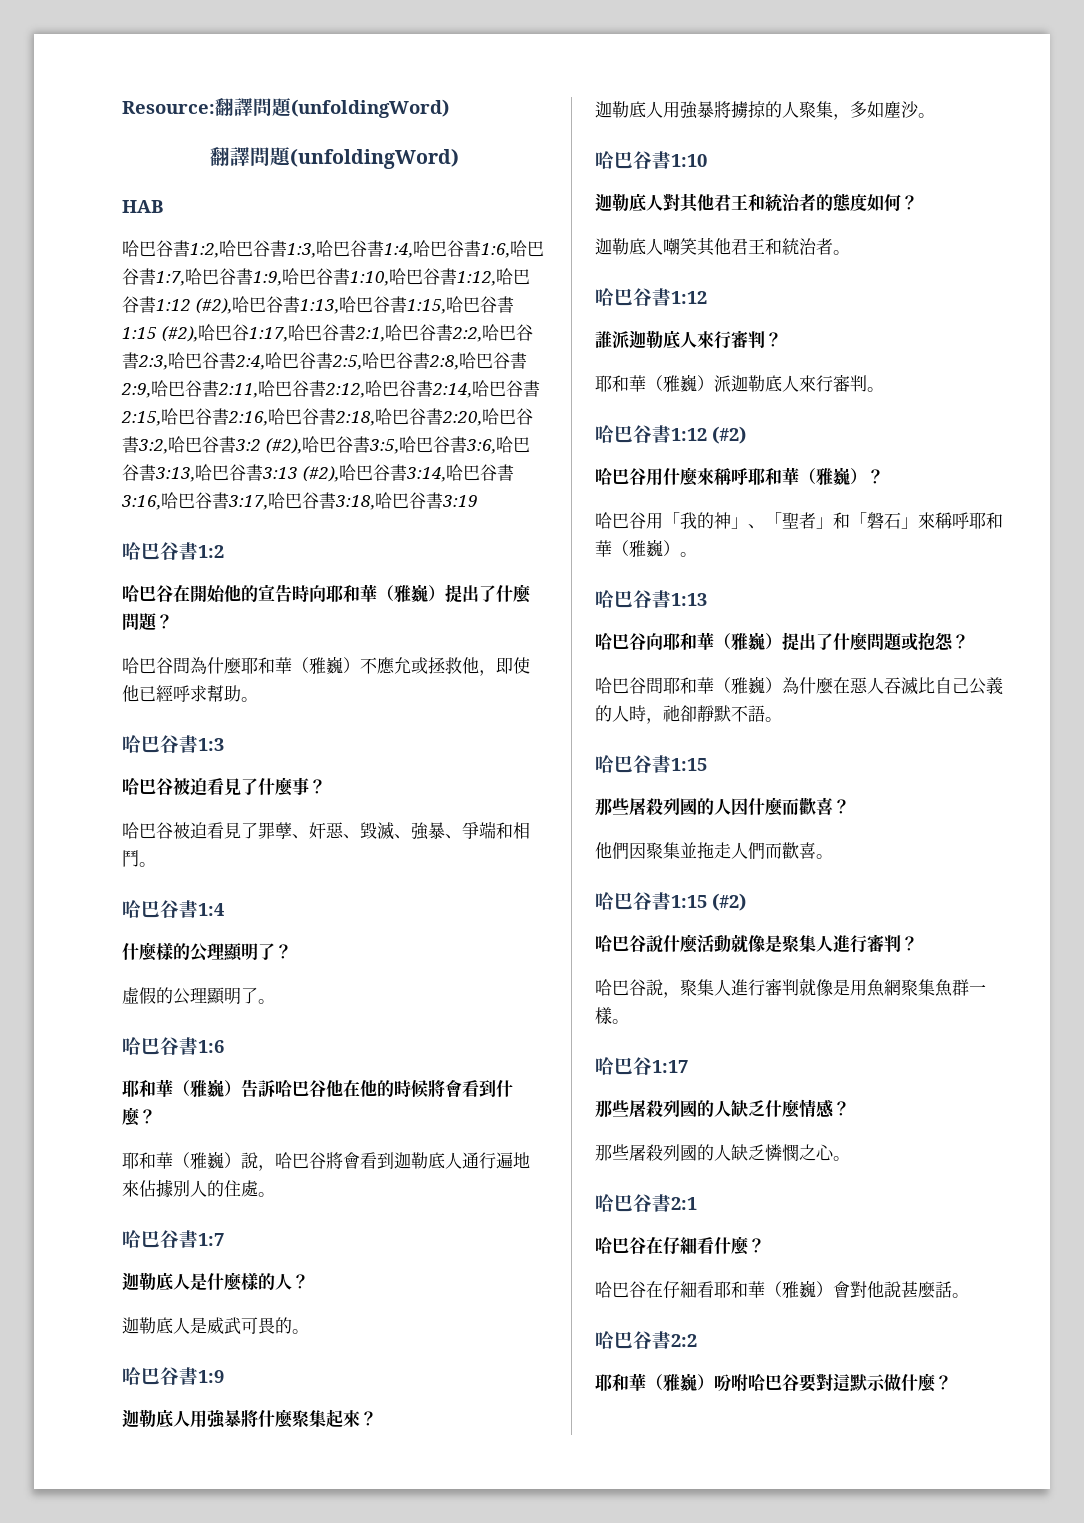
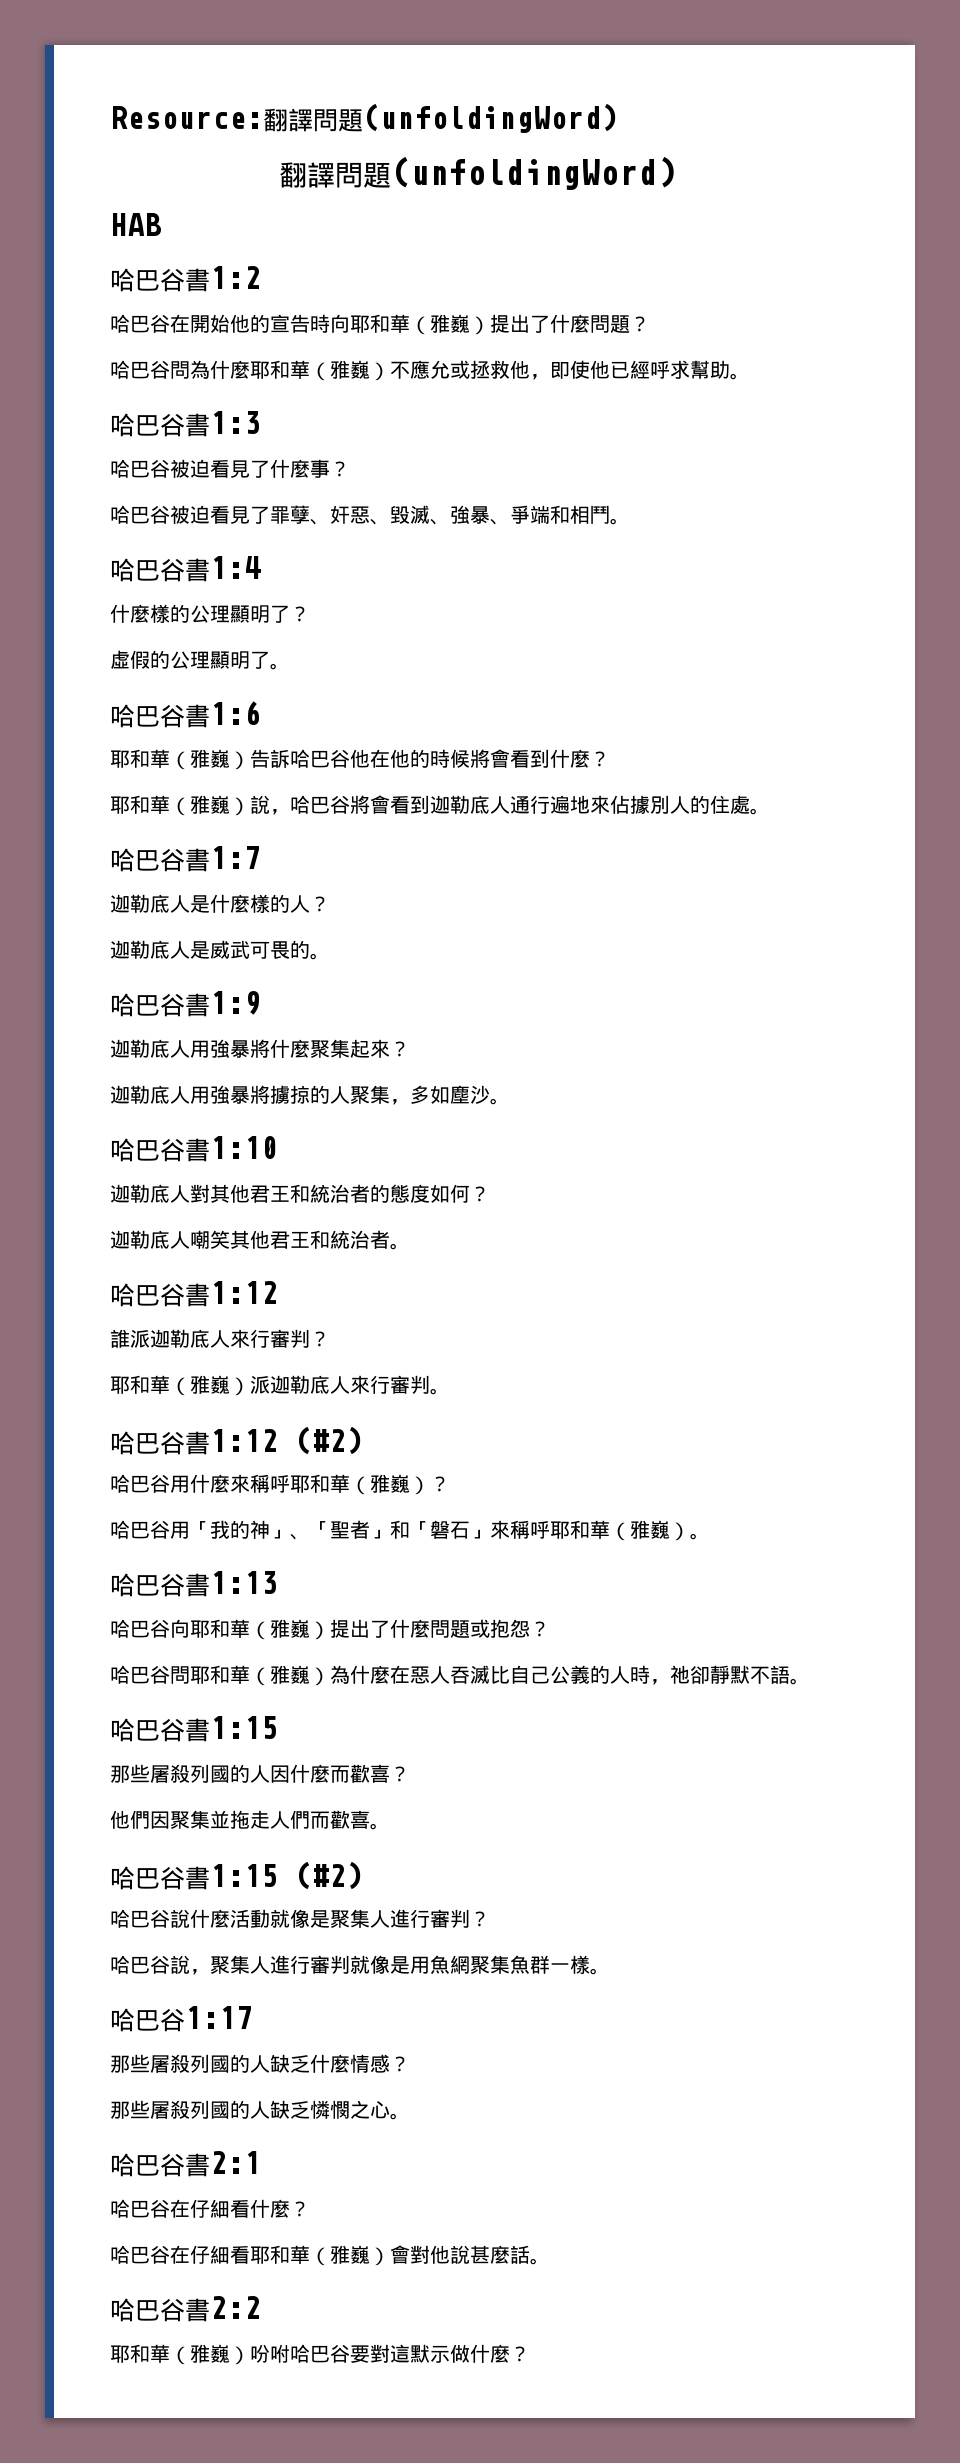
[122,240,544,258] [122,268,530,286] [122,296,514,314] [122,324,533,342] [122,352,527,370] [121,380,540,398] [121,408,533,426] [122,436,530,454] [122,464,514,482] [121,492,478,510] // 哈巴谷書1:2,哈巴谷書1:3,哈巴谷書1:4,哈巴谷書1:6,哈巴谷書1:7,哈巴谷書1:9,哈巴谷書1:10,哈巴谷書1:12,哈巴谷書1:12 (#2),哈巴谷書1:13,哈巴谷書1:15,哈巴谷書1:15 (#2),哈巴谷1:17,哈巴谷書2:1,哈巴谷書2:2,哈巴谷書2:3,哈巴谷書2:4,哈巴谷書2:5,哈巴谷書2:8,哈巴谷書2:9,哈巴谷書2:11,哈巴谷書2:12,哈巴谷書2:14,哈巴谷書2:15,哈巴谷書2:16,哈巴谷書2:18,哈巴谷書2:20,哈巴谷書3:2,哈巴谷書3:2 (#2),哈巴谷書3:5,哈巴谷書3:6,哈巴谷書3:13,哈巴谷書3:13 (#2),哈巴谷書3:14,哈巴谷書3:16,哈巴谷書3:17,哈巴谷書3:18,哈巴谷書3:19 -> (161, 224) none

